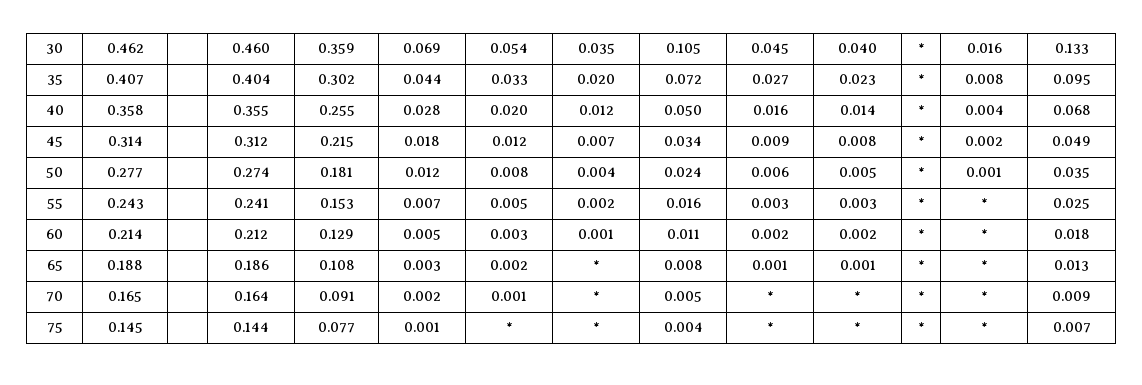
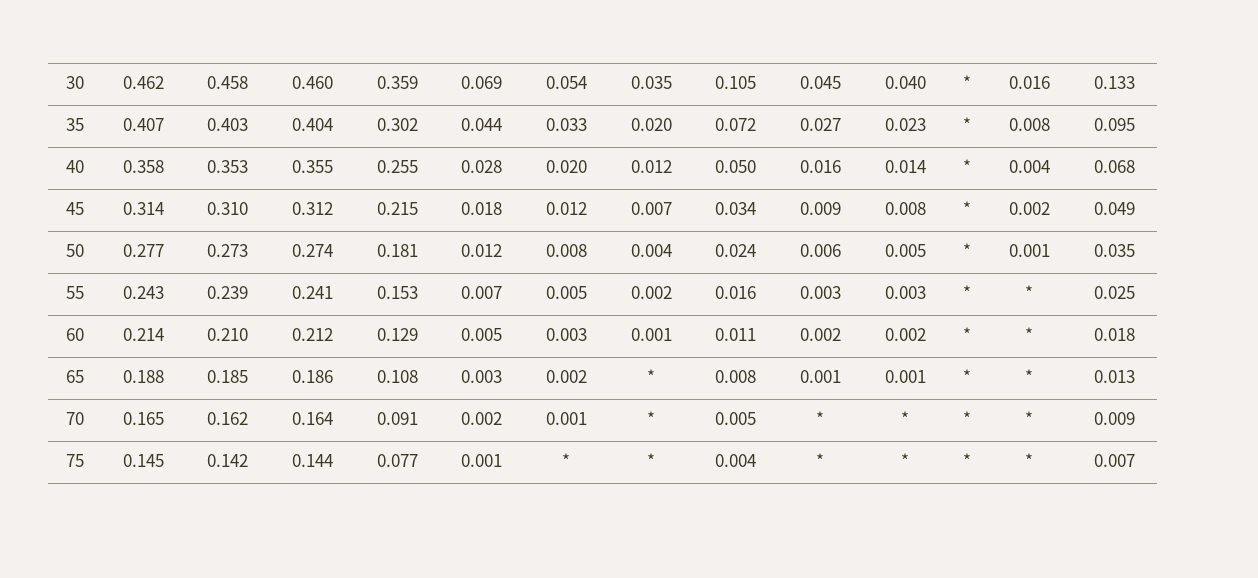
(144, 48) none -> [207,76,248,89] 0.458
(144, 79) none -> [207,118,248,131] 0.403
(144, 110) none -> [207,160,248,173] 0.353
(143, 141) none -> [207,202,248,215] 0.310
(143, 172) none -> [207,244,248,257] 0.273
(144, 203) none -> [207,286,248,299] 0.239
(143, 234) none -> [207,328,248,341] 0.210
(143, 265) none -> [207,370,248,383] 0.185
(142, 296) none -> [207,412,248,425] 0.162
(143, 327) none -> [207,454,248,467] 0.142

